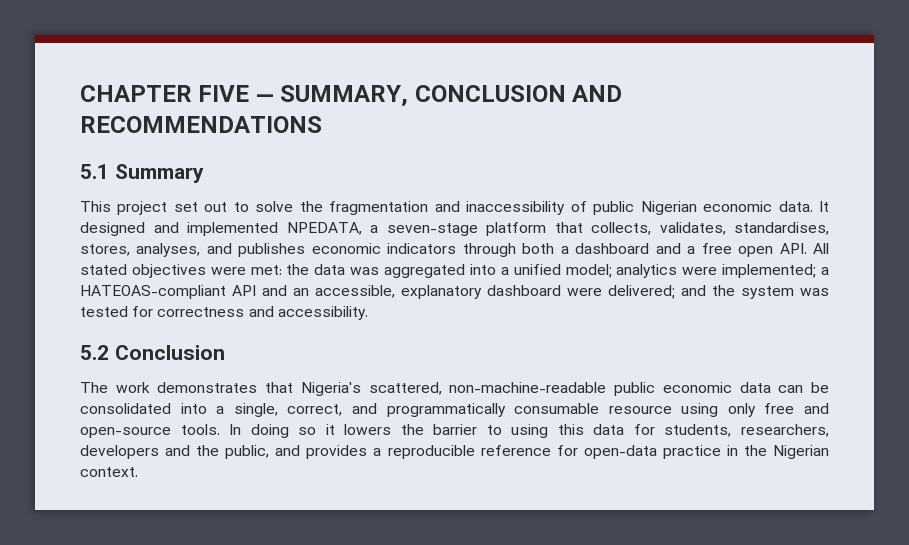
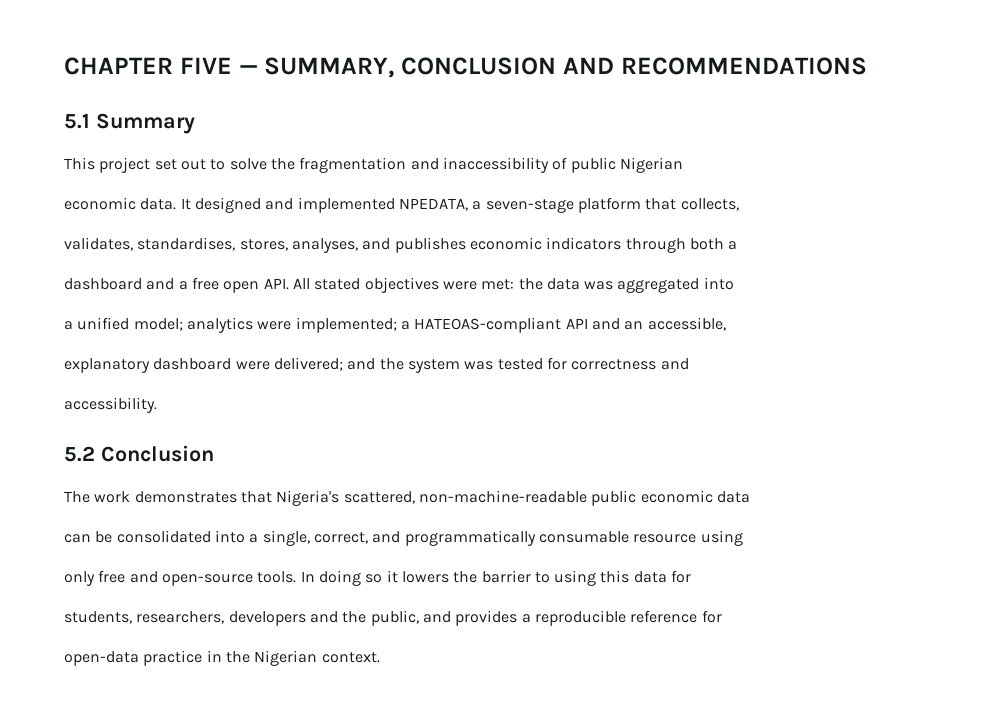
(697, 208) none -> (683, 165) //
(651, 228) none -> (739, 204) //
(569, 250) none -> (738, 245) //
(496, 269) none -> (734, 283) //
(395, 291) none -> (726, 324) //
(274, 311) none -> (689, 364) //
(771, 387) none -> (750, 497) //
(719, 410) none -> (743, 538) //
(655, 429) none -> (692, 576) //
(578, 450) none -> (722, 616) //

